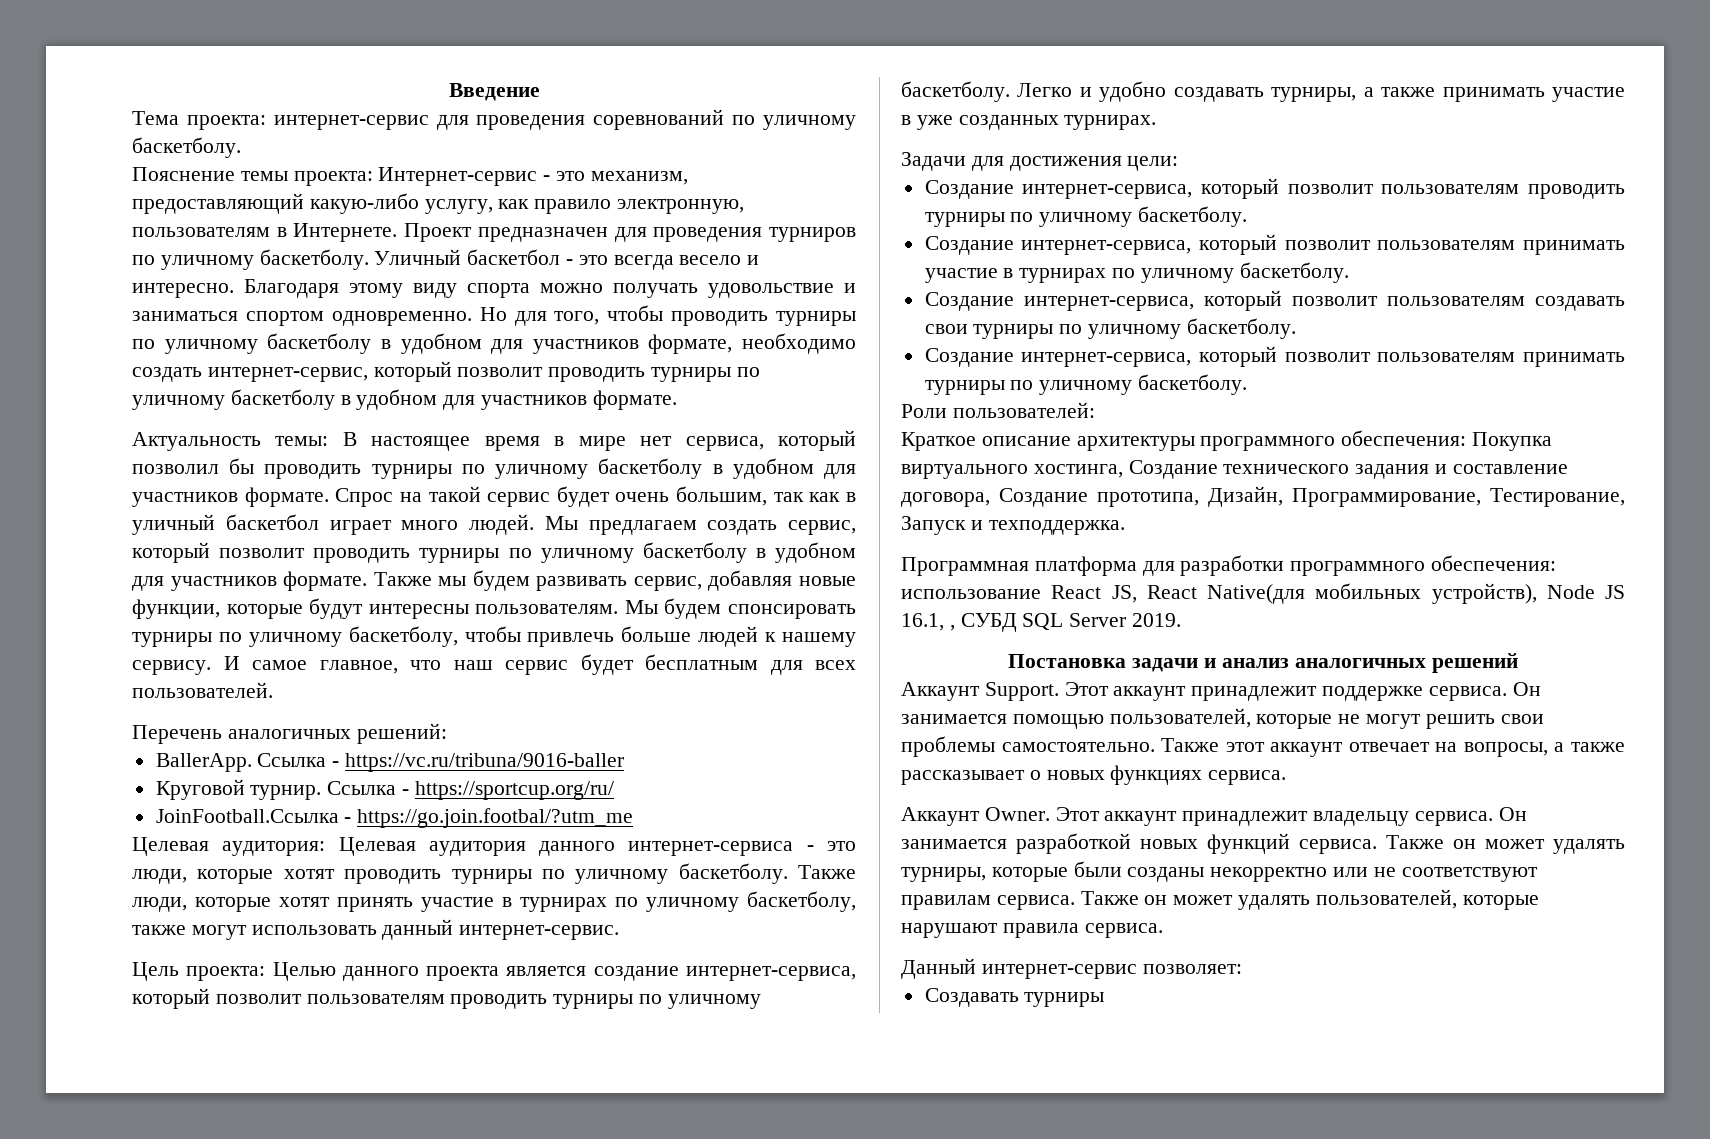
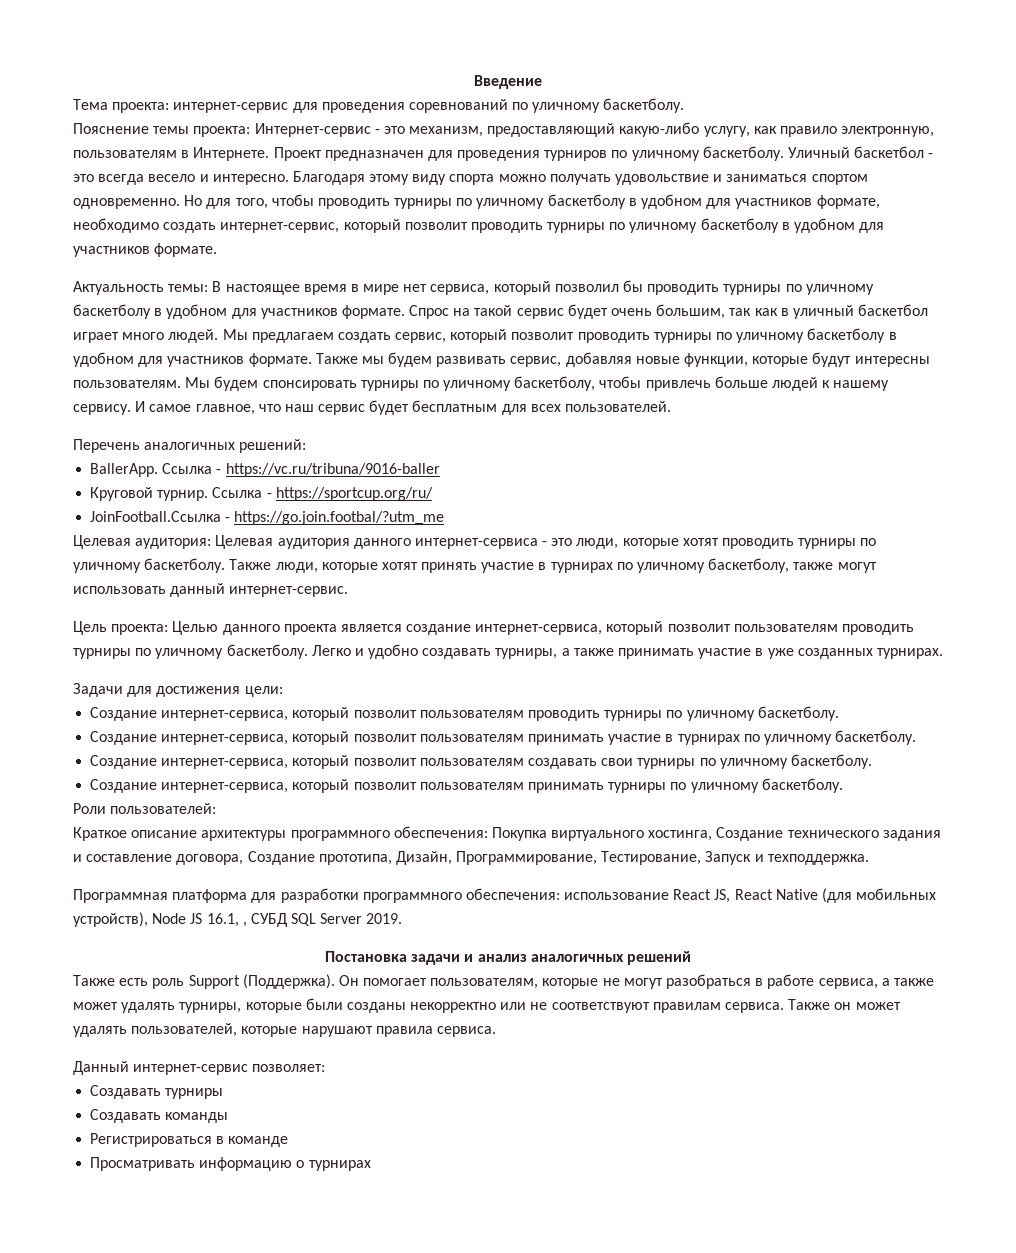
[1207,584,1305,604] Native(для -> [775,888,853,903] Native (для
[901,682,1541,701] [901,708,1544,729] [901,736,1625,757] [901,765,1287,785] [901,807,1527,826] [901,833,1476,854] Аккаунт Support. Этот аккаунт принадлежит поддержке сервиса. Он занимается помощью пользователей, которые не могут решить свои проблемы самостоятельно. Также этот аккаунт отвечает на вопросы, а также рассказывает о новых функциях сервиса. // Аккаунт Owner. Этот аккаунт принадлежит владельцу сервиса. Он занимается разработкой новых функций сервиса. Также он -> [73,974,934,989] Также есть роль Support (Поддержка). Он помогает пользователям, которые не могут разобраться в работе сервиса, а также
(1105, 999) none -> [90,1109,229,1123] [90,1133,289,1147] [90,1157,371,1171] // Создавать команды // Регистрироваться в команде // Просматривать информацию о турнирах

